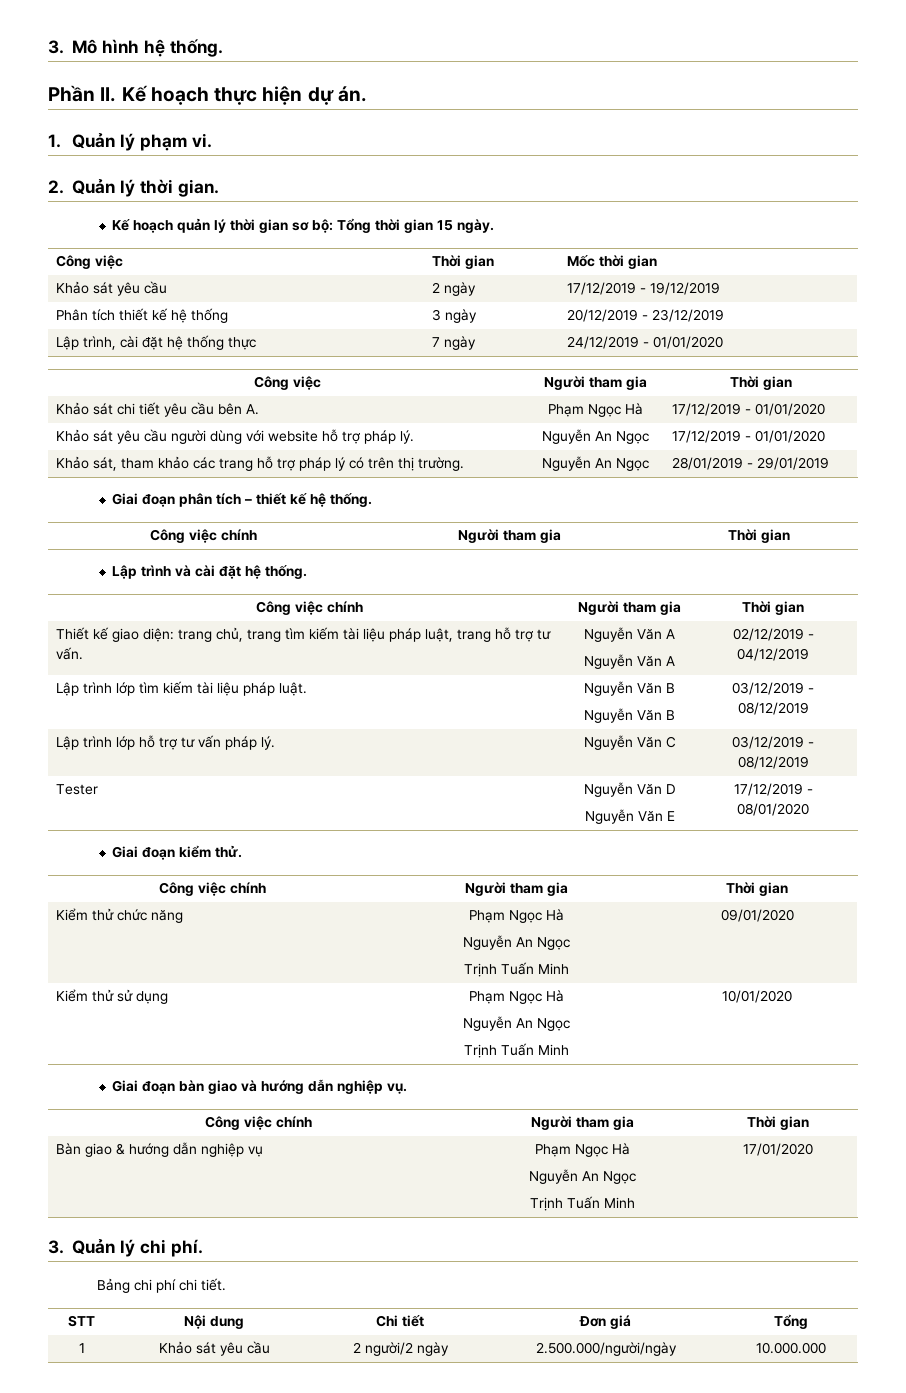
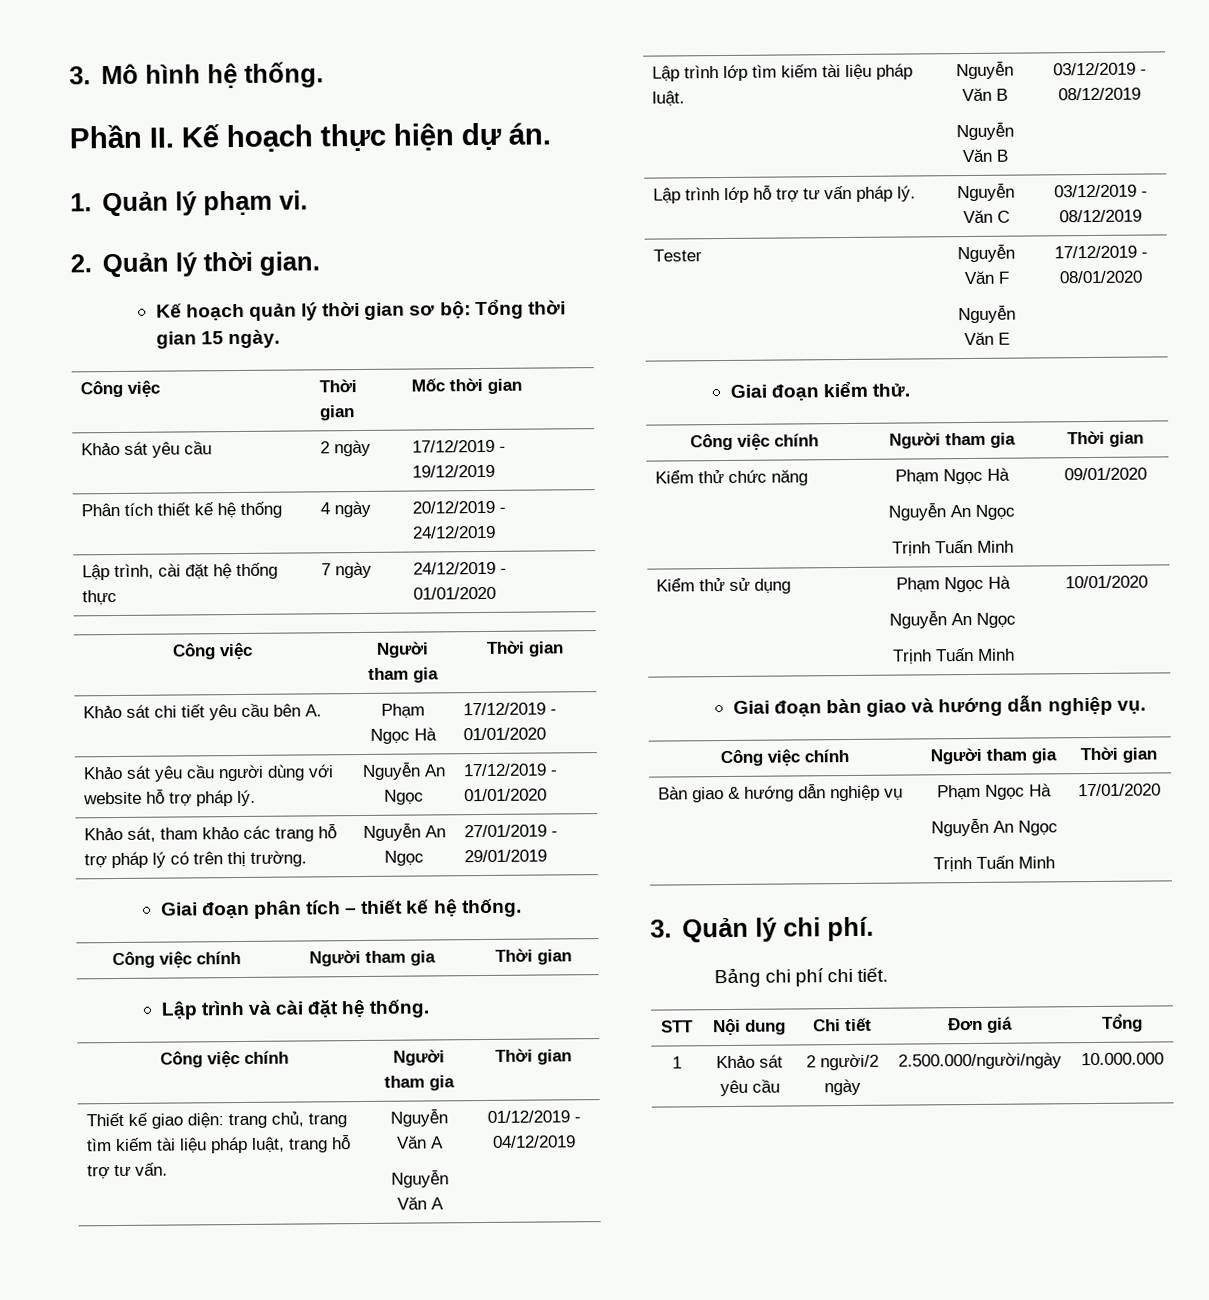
[431,309,441,321] 3 -> [320,502,331,515] 4
[651,309,724,322] 23/12/2019 -> [412,525,497,539] 24/12/2019
[671,457,743,470] 28/01/2019 -> [464,824,548,838] 27/01/2019
[732,628,804,641] 02/12/2019 -> [486,1110,570,1123] 01/12/2019
[665,784,676,794] D -> [997,271,1010,284] F

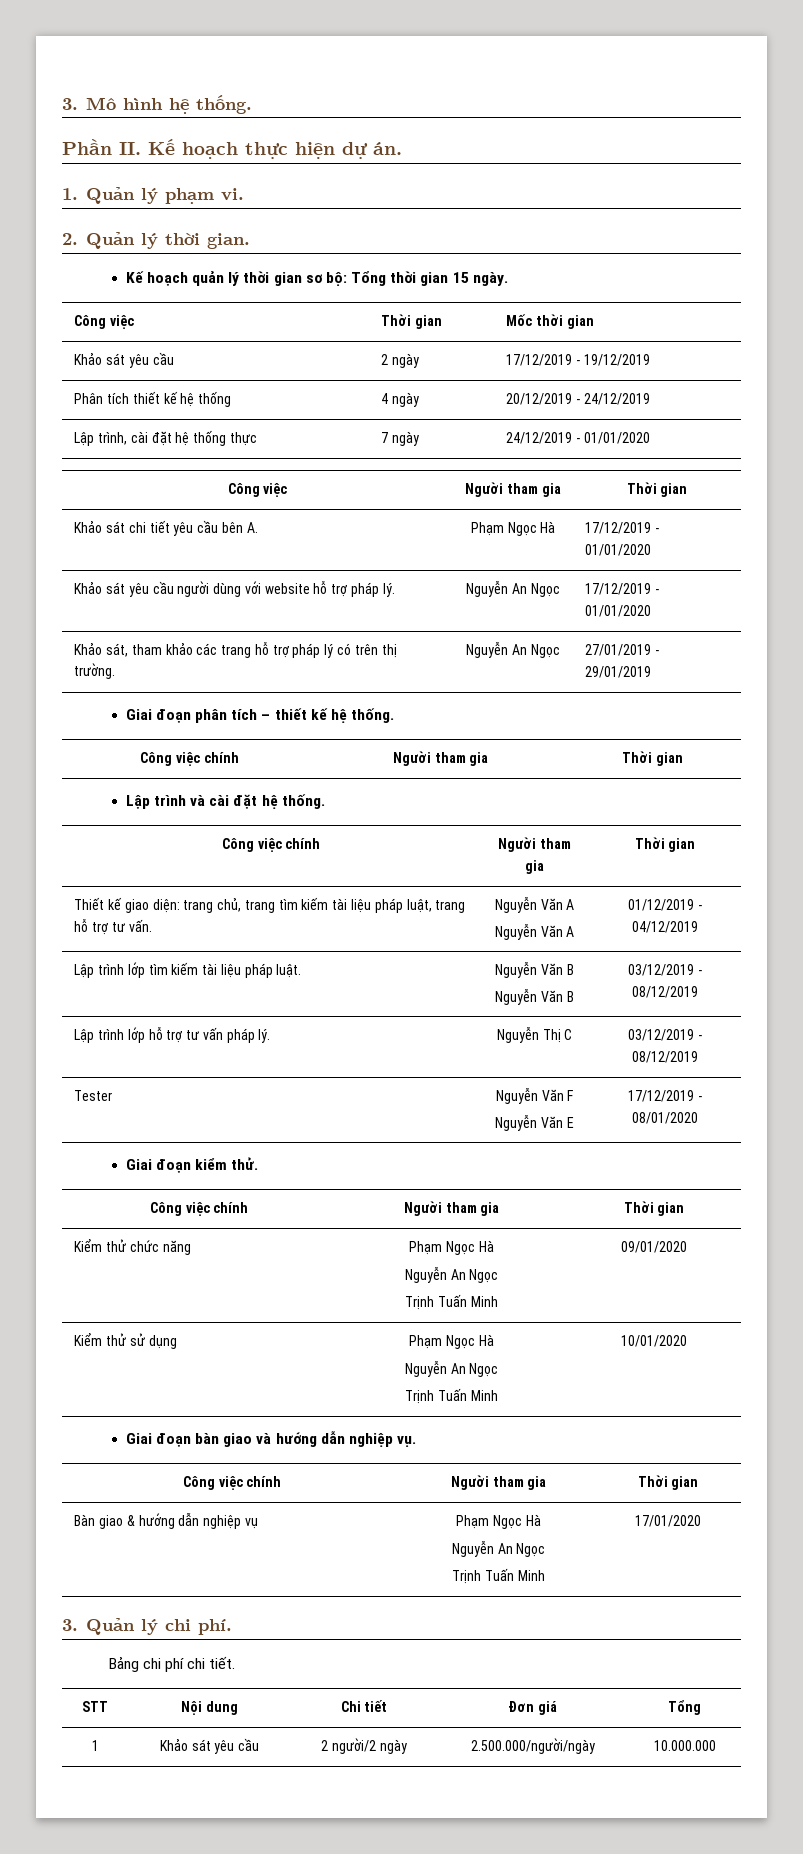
[962,209,993,224] Văn -> [542,1029,561,1043] Thị

